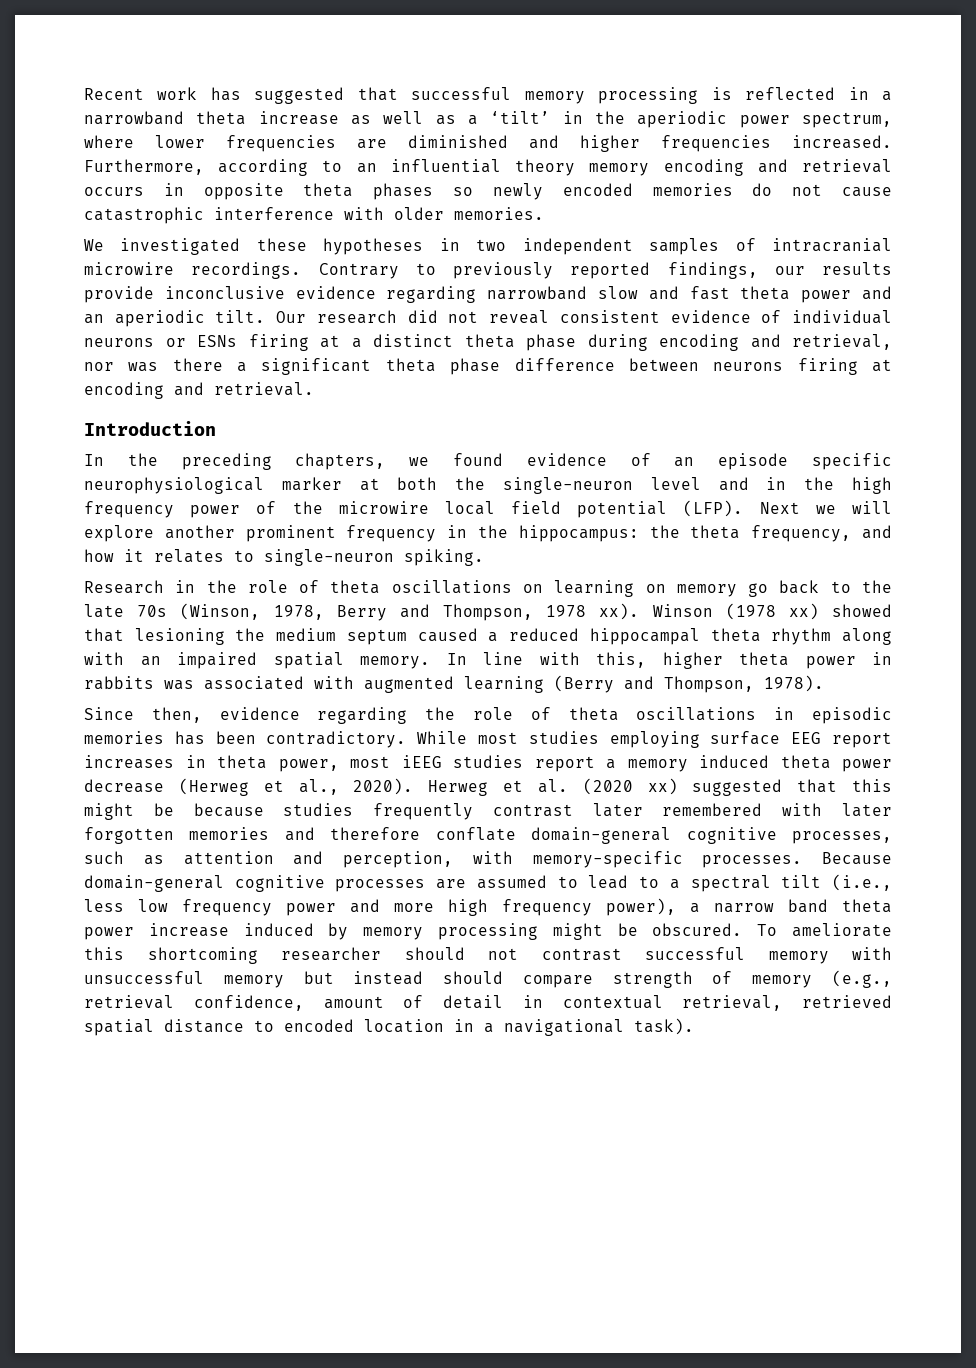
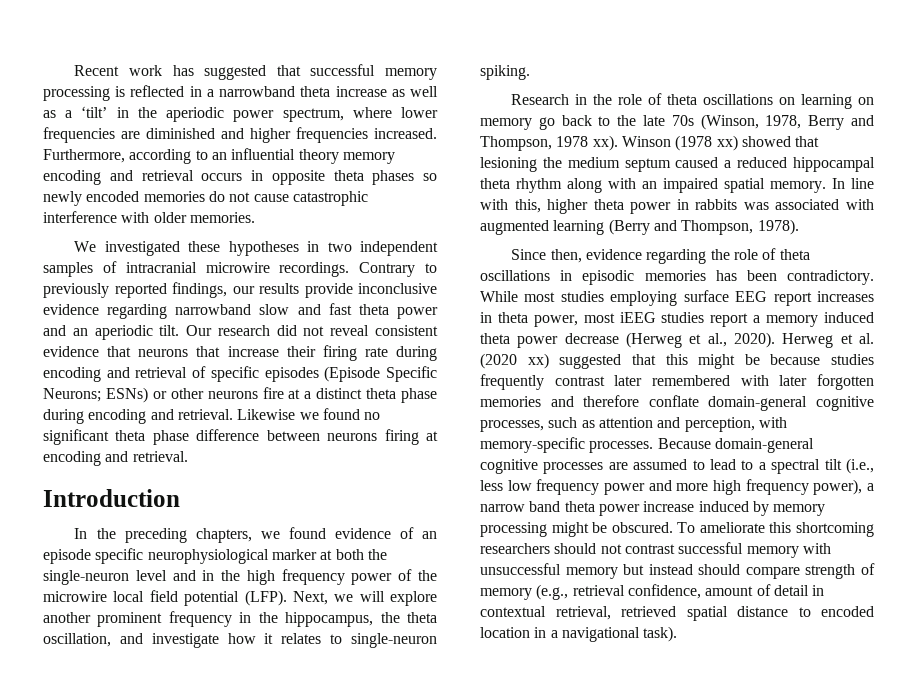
[761,310,893,324] [84,334,309,351] of individual neurons or ESNs firing -> [107,345,437,361] [43,366,438,382] [43,387,284,403] that neurons that increase their firing rate during encoding and retrieval of specific episodes (Episode Specific Neurons; ESNs) or other neurons fire
[792,334,892,350] [84,358,248,372] retrieval, nor was there a -> [177,408,381,420] retrieval. Likewise we found no
[759,502,800,514] Next -> [292,591,328,605] Next,
[518,525,639,542] hippocampus: -> [285,612,374,627] hippocampus,
[751,525,892,542] frequency, and -> [43,633,219,648] oscillation, and investigate
[281,947,381,961] researcher -> [480,543,550,554] researchers

